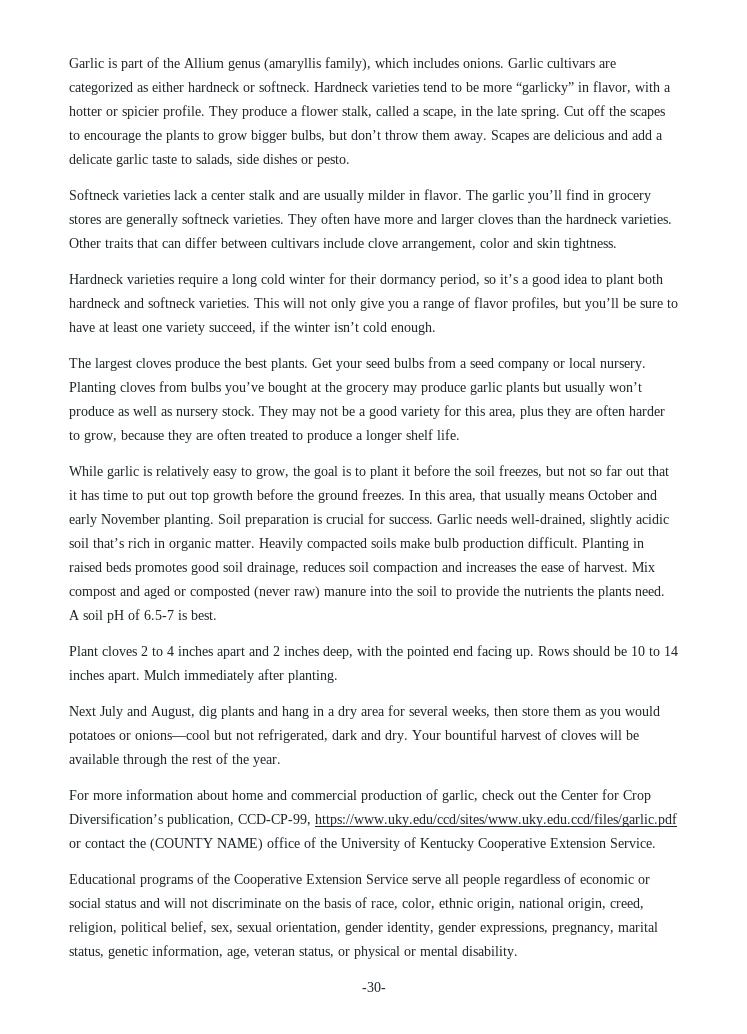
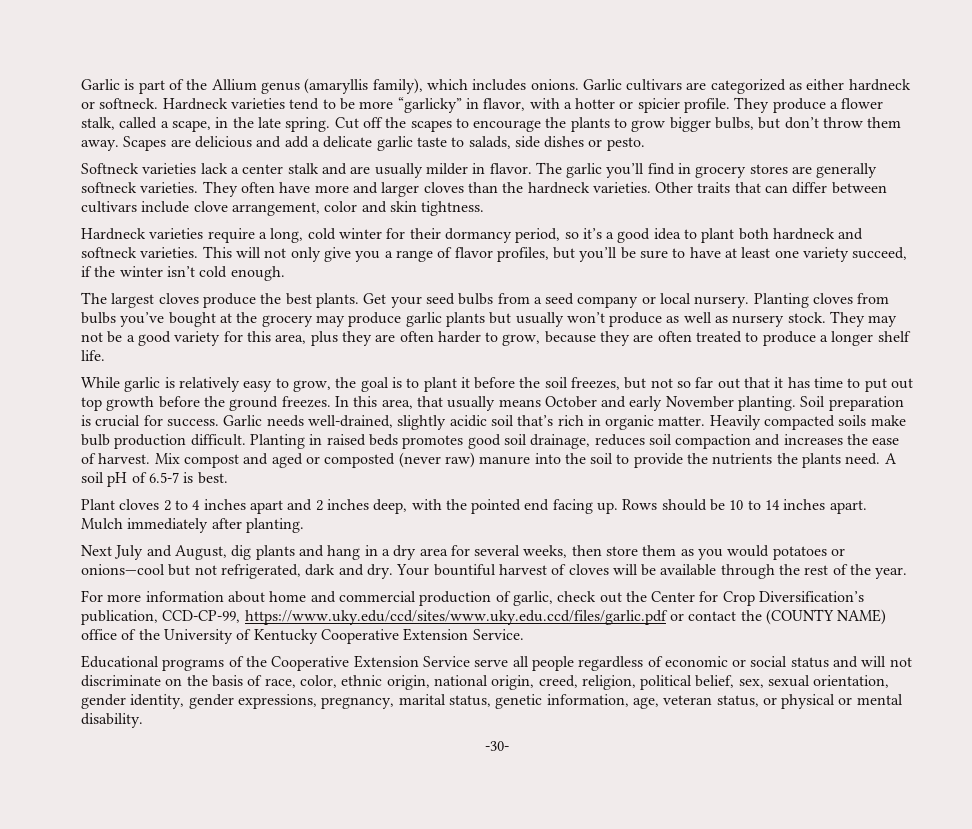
[232,274,257,287] long -> [270,228,304,243] long,

